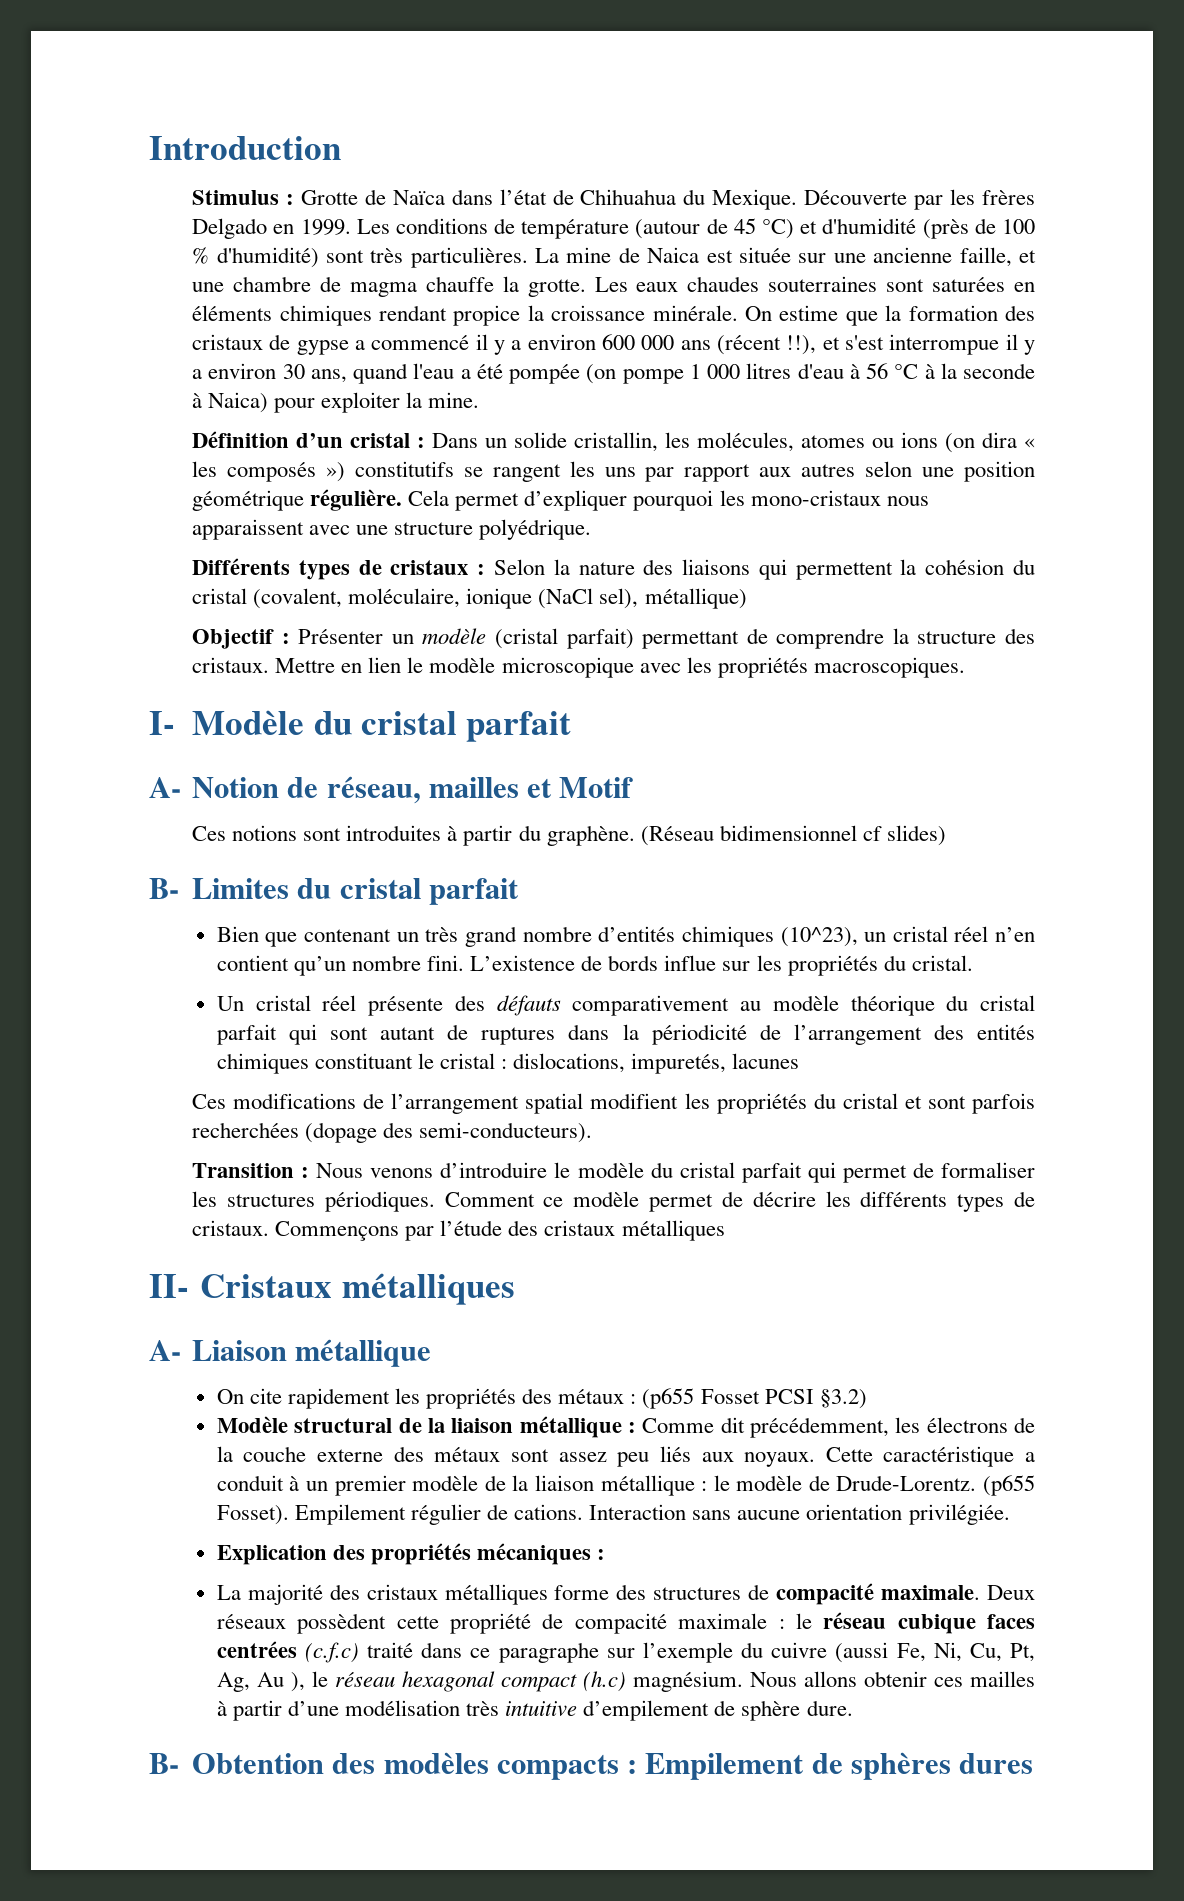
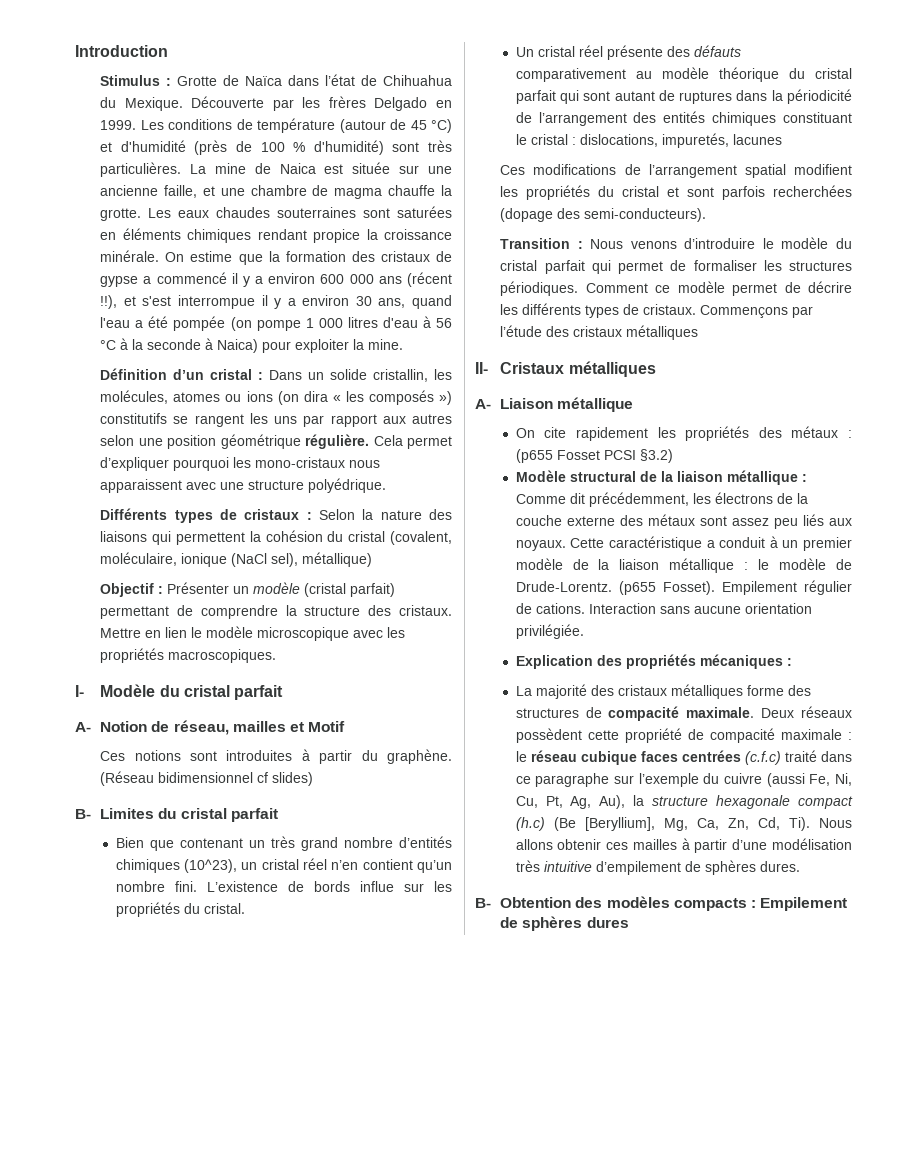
[256,1671,743,1692] Au ), le réseau hexagonal compact (h.c) magnésium. -> [599,795,853,809] [515,817,810,831] Au), la structure hexagonale compact (h.c) (Be [Beryllium], Mg, Ca, Zn, Cd, Ti).
[741,1700,853,1721] sphère dure. -> [704,860,800,875] sphères dures.

